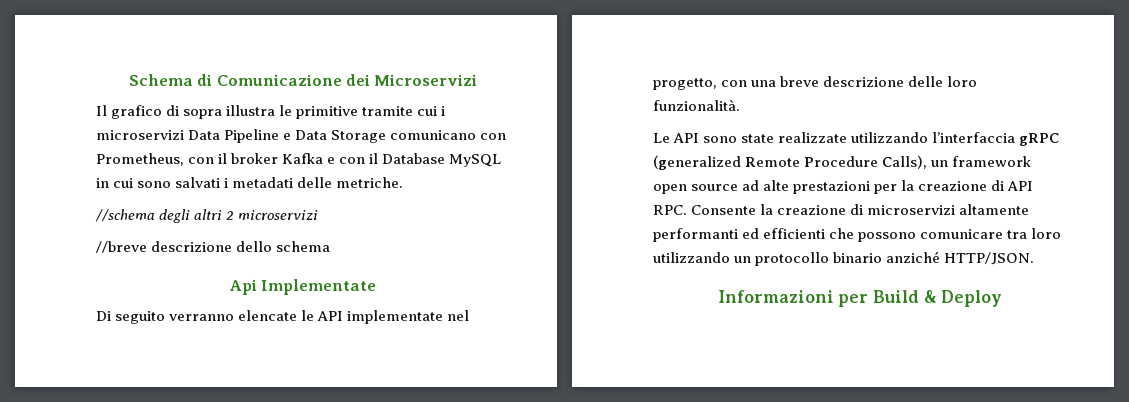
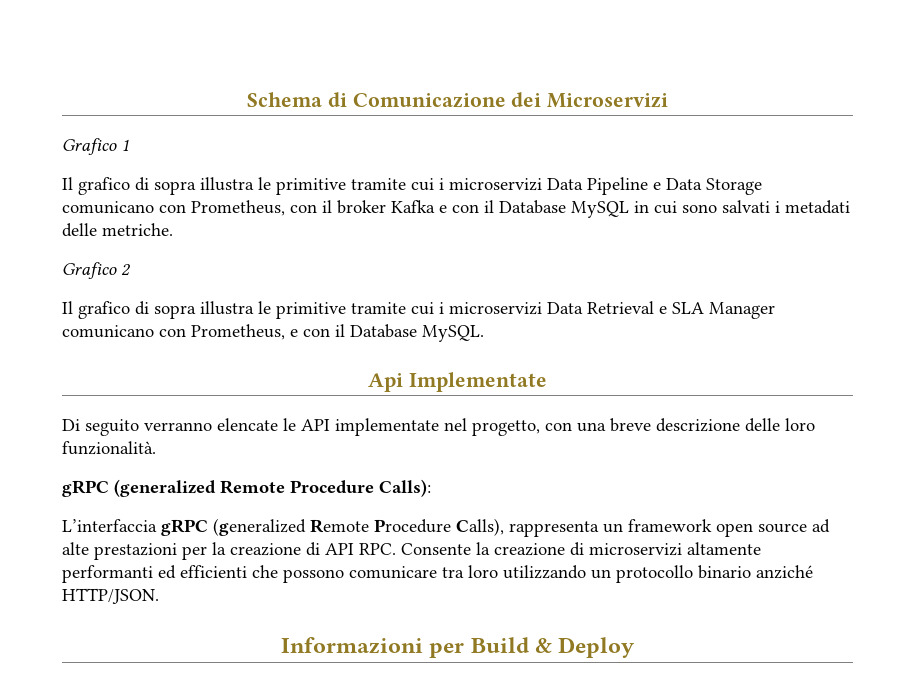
(478, 80) none -> [62,138,129,155] // Grafico 1
[95,209,319,223] [96,241,331,253] //schema degli altri 2 microservizi // //breve descrizione dello schema -> [62,262,131,279] [62,301,775,319] [62,324,484,342] Grafico 2 // Il grafico di sopra illustra le primitive tramite cui i microservizi Data Retrieval e SLA Manager comunicano con Prometheus, e con il Database MySQL.
[653,132,1016,143] Le API sono state realizzate utilizzando l’interfaccia -> [62,479,431,497] [62,519,157,532] gRPC (generalized Remote Procedure Calls): // L’interfaccia
(928, 162) none -> [509,521,599,537] rappresenta

